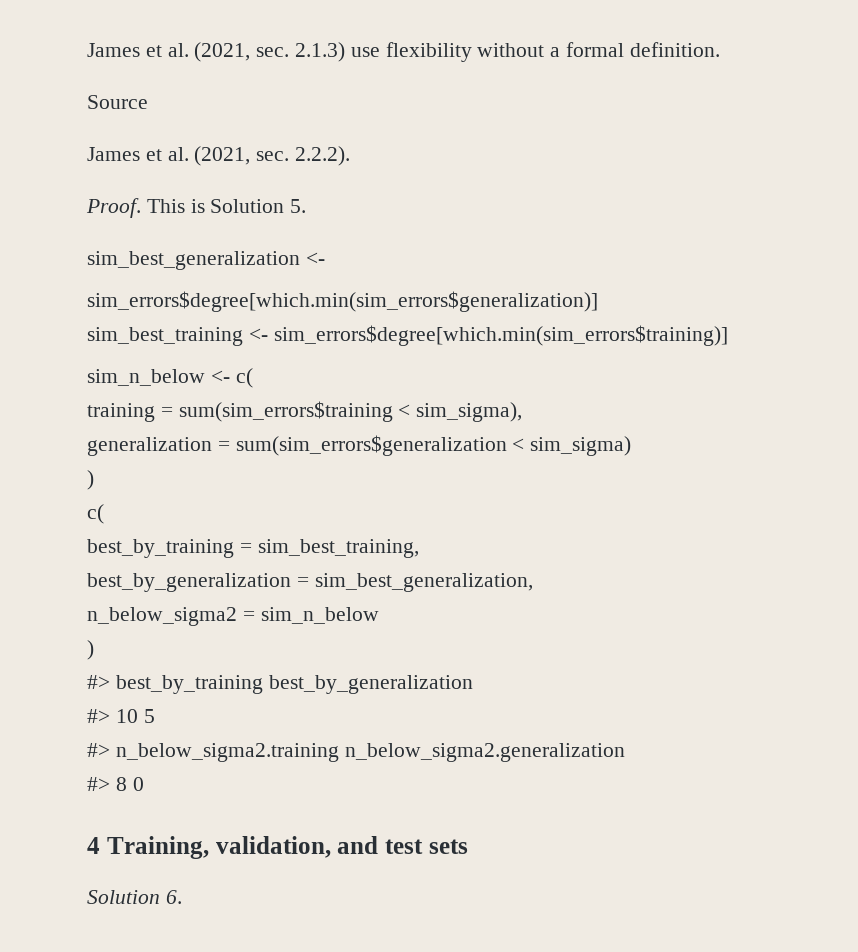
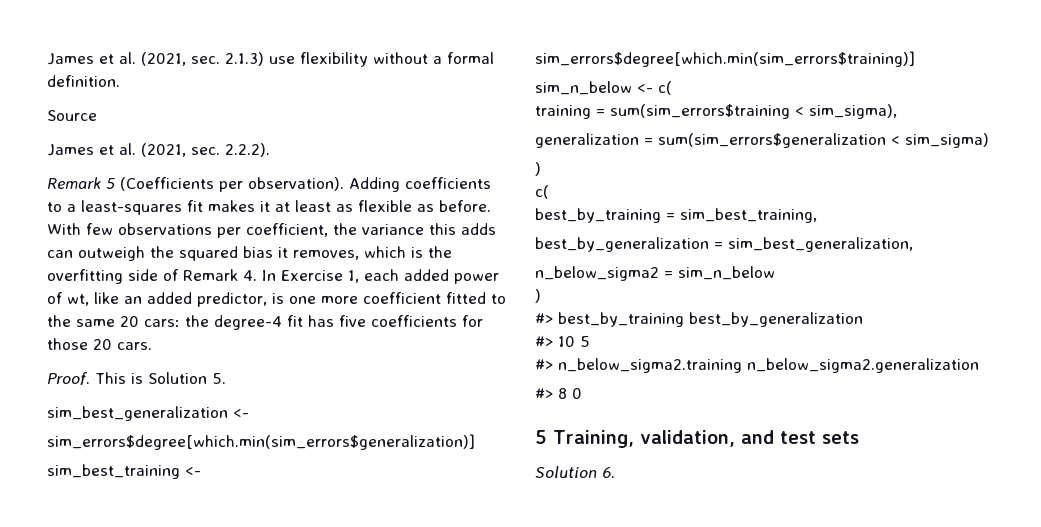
(351, 156) none -> [47,177,491,192] [47,200,491,215] [47,223,496,238] [47,246,452,261] [47,269,499,284] [47,292,506,307] [47,315,483,330] [47,338,152,350] // Remark 5 (Coefficients per observation). Adding coefficients to a least-squares fit makes it at least as flexible as before. With few observations per coefficient, the variance this adds can outweigh the squared bias it removes, which is the overfitting side of Remark 4. In Exercise 1, each added power of wt, like an added predictor, is one more coefficient fitted to the same 20 cars: the degree-4 fit has five coefficients for those 20 cars.
[87,837,100,854] 4 -> [535,430,547,444] 5

